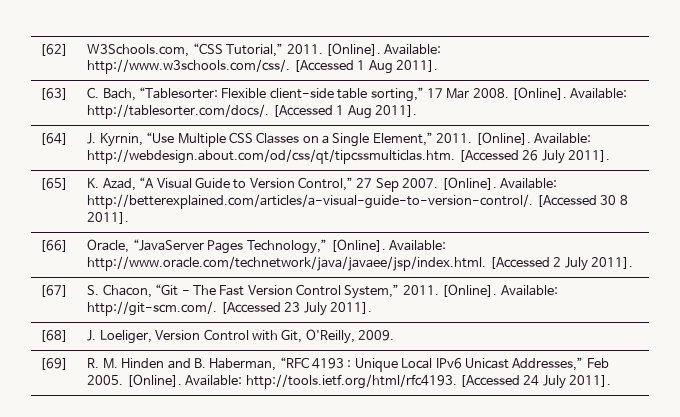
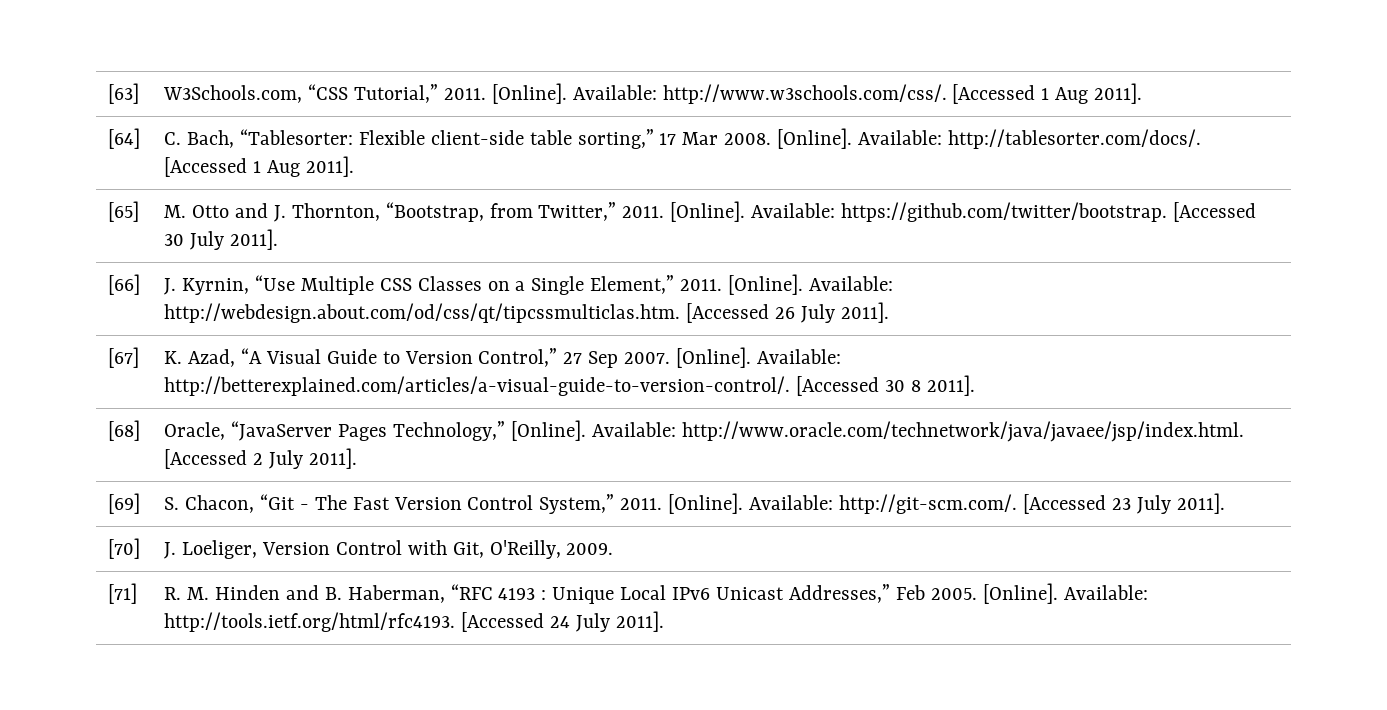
[40,44,69,56] [62] -> [107,83,139,104] [63]
[40,88,69,100] [63] -> [107,128,140,149] [64]
[40,133,69,145] [64] -> [107,201,139,222] [163,201,1257,222] [163,229,278,250] [107,274,140,295] [65] | M. Otto and J. Thornton, “Bootstrap, from Twitter,” 2011. [Online]. Available: https://github.com/twitter/bootstrap. [Accessed 30 July 2011]. // [66]
[40,178,69,190] [65] -> [107,347,139,368] [67]
[40,240,69,252] [66] -> [107,420,140,441] [68]
[40,285,69,297] [67] -> [107,493,140,514] [69]
[40,330,69,342] [68] -> [107,538,140,559] [70]
[40,358,69,370] [69] -> [107,583,137,604] [71]

